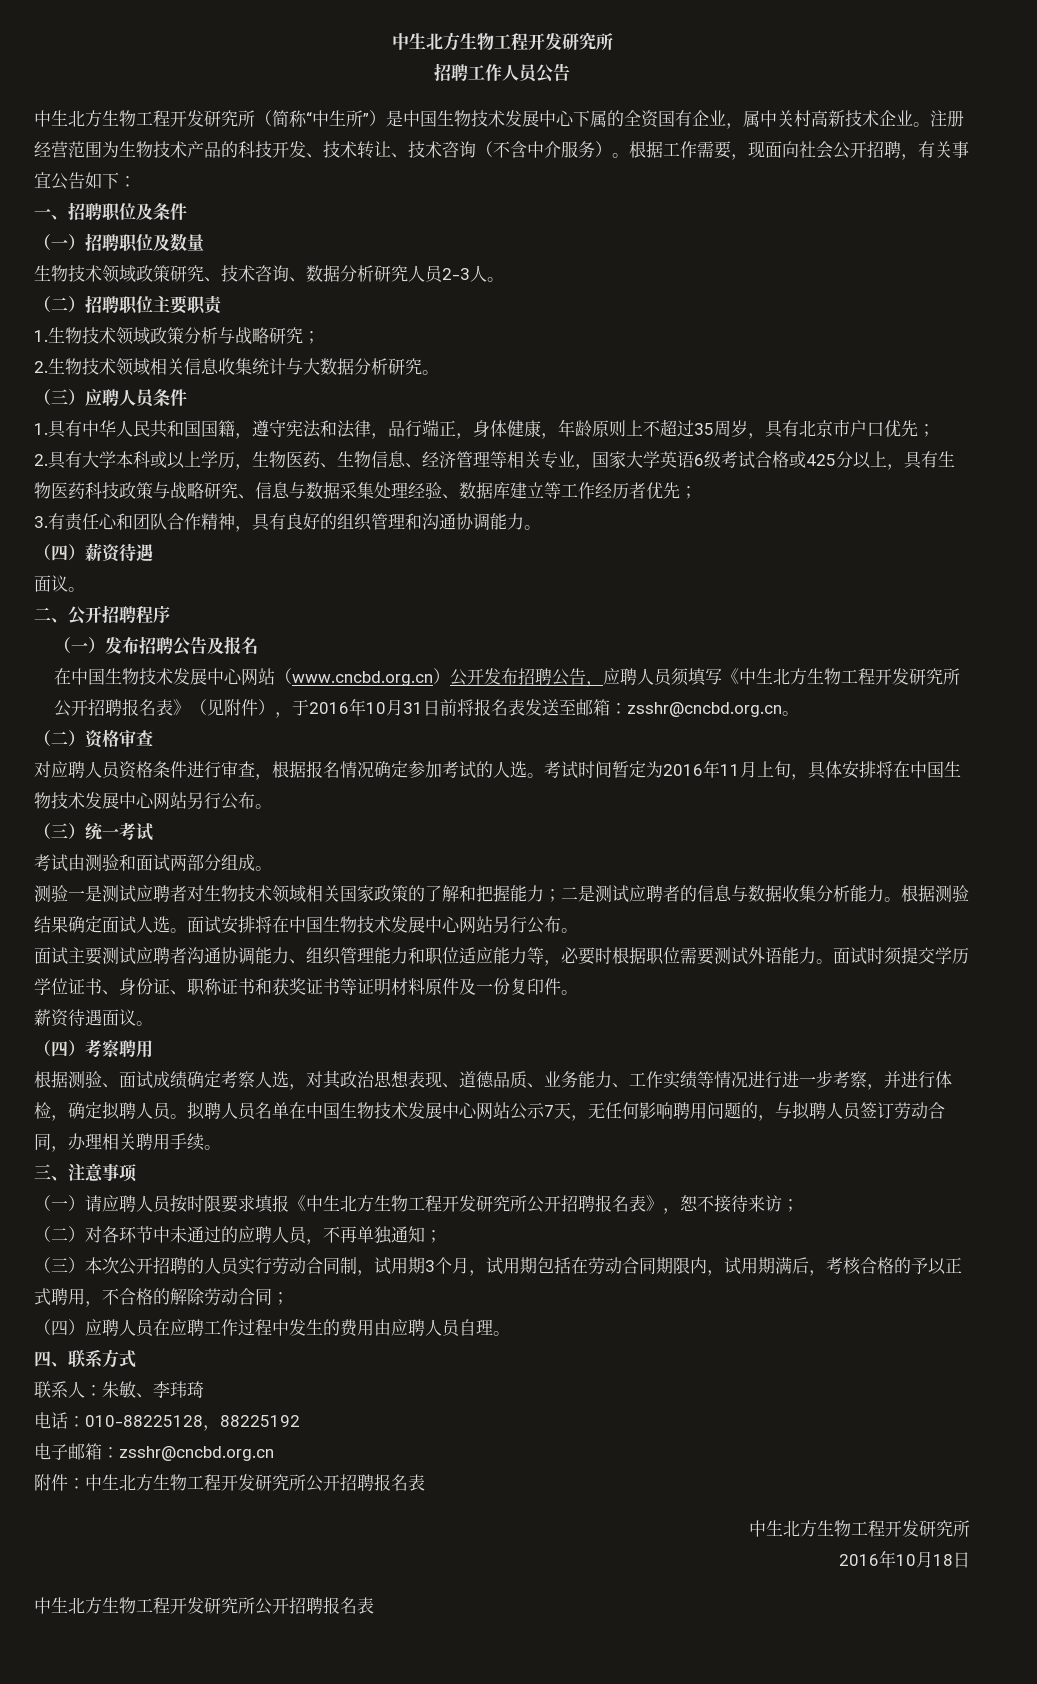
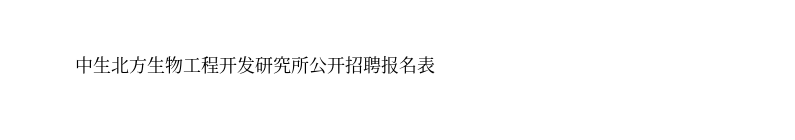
[391,32,613,51] [434,63,570,83] [34,110,964,129] [34,141,969,160] [34,172,136,190] [34,202,187,222] [34,233,204,253] [34,265,504,283] [34,295,223,315] [34,327,320,345] [34,358,439,376] [34,389,187,408] [34,419,935,439] [34,451,955,470] [34,482,697,500] [34,513,541,532] [34,543,153,562] [34,575,85,592] [34,605,170,625] [54,636,259,656] [54,668,961,687] [54,698,800,718] [34,729,153,748] [34,760,961,780] [34,792,272,810] [34,822,153,841] [34,854,272,872] [34,885,969,903] [34,916,578,934] [34,947,969,966] [34,978,578,996] [34,1009,153,1027] [34,1039,153,1058] [34,1070,952,1090] [34,1101,945,1121] [34,1133,221,1152] [34,1163,137,1182] [34,1195,799,1214] [34,1226,442,1245] [34,1257,962,1276] [34,1288,289,1307] [34,1319,510,1337] [34,1349,136,1368] [34,1381,204,1398] [34,1412,300,1431] [34,1443,274,1461] [34,1474,425,1492] [749,1520,970,1537] [839,1550,970,1568] [34,1597,255,1614] 中生北方生物工程开发研究所 // 招聘工作人员公告 // 中生北方生物工程开发研究所（简称“中生所”）是中国生物技术发展中心下属的全资国有企业，属中关村高新技术企业。注册经营范围为生物技术产品的科技开发、技术转让、技术咨询（不含中介服务）。根据工作需要，现面向社会公开招聘，有关事宜公告如下： // 一、招聘职位及条件 // （一）招聘职位及数量 // 生物技术领域政策研究、技术咨询、数据分析研究人员2-3人。 // （二）招聘职位主要职责 // 1.生物技术领域政策分析与战略研究； // 2.生物技术领域相关信息收集统计与大数据分析研究。 // （三）应聘人员条件 // 1.具有中华人民共和国国籍，遵守宪法和法律，品行端正，身体健康，年龄原则上不超过35周岁，具有北京市户口优先； // 2.具有大学本科或以上学历，生物医药、生物信息、经济管理等相关专业，国家大学英语6级考试合格或425分以上，具有生物医药科技政策与战略研究、信息与数据采集处理经验、数据库建立等工作经历者优先； // 3.有责任心和团队合作精神，具有良好的组织管理和沟通协调能力。 // （四）薪资待遇 // 面议。 // 二、公开招聘程序 // （一）发布招聘公告及报名 // 在中国生物技术发展中心网站（www.cncbd.org.cn）公开发布招聘公告，应聘人员须填写《中生北方生物工程开发研究所公开招聘报名表》（见附件），于2016年10月31日前将报名表发送至邮箱：zsshr@cncbd.org.cn。 // （二）资格审查 // 对应聘人员资格条件进行审查，根据报名情况确定参加考试的人选。考试时间暂定为2016年11月上旬，具体安排将在中国生物技术发展中心网站另行公布。 // （三）统一考试 // 考试由测验和面试两部分组成。 // 测验一是测试应聘者对生物技术领域相关国家政策的了解和把握能力；二是测试应聘者的信息与数据收集分析能力。根据测验结果确定面试人选。面试安排将在中国生物技术发展中心网站另行公布。 // 面试主要测试应聘者沟通协调能力、组织管理能力和职位适应能力等，必要时根据职位需要测试外语能力。面试时须提交学历学位证书、身份证、职称证书和获奖证书等证明材料原件及一份复印件。 // 薪资待遇面议。 // （四）考察聘用 // 根据测验、面试成绩确定考察人选，对其政治思想表现、道德品质、业务能力、工作实绩等情况进行进一步考察，并进行体检，确定拟聘人员。拟聘人员名单在中国生物技术发展中心网站公示7天，无任何影响聘用问题的，与拟聘人员签订劳动合同，办理相关聘用手续。 // 三、注意事项 // （一）请应聘人员按时限要求填报《中生北方生物工程开发研究所公开招聘报名表》，恕不接待来访； // （二）对各环节中未通过的应聘人员，不再单独通知； // （三）本次公开招聘的人员实行劳动合同制，试用期3个月，试用期包括在劳动合同期限内，试用期满后，考核合格的予以正式聘用，不合格的解除劳动合同； // （四）应聘人员在应聘工作过程中发生的费用由应聘人员自理。 // 四、联系方式 // 联系人：朱敏、李玮琦 // 电话：010-88225128，88225192 // 电子邮箱：zsshr@cncbd.org.cn // 附件：中生北方生物工程开发研究所公开招聘报名表 // 中生北方生物工程开发研究所 // 2016年10月18日 // 中生北方生物工程开发研究所 -> [75,56,309,74] 中生北方生物工程开发研究所

